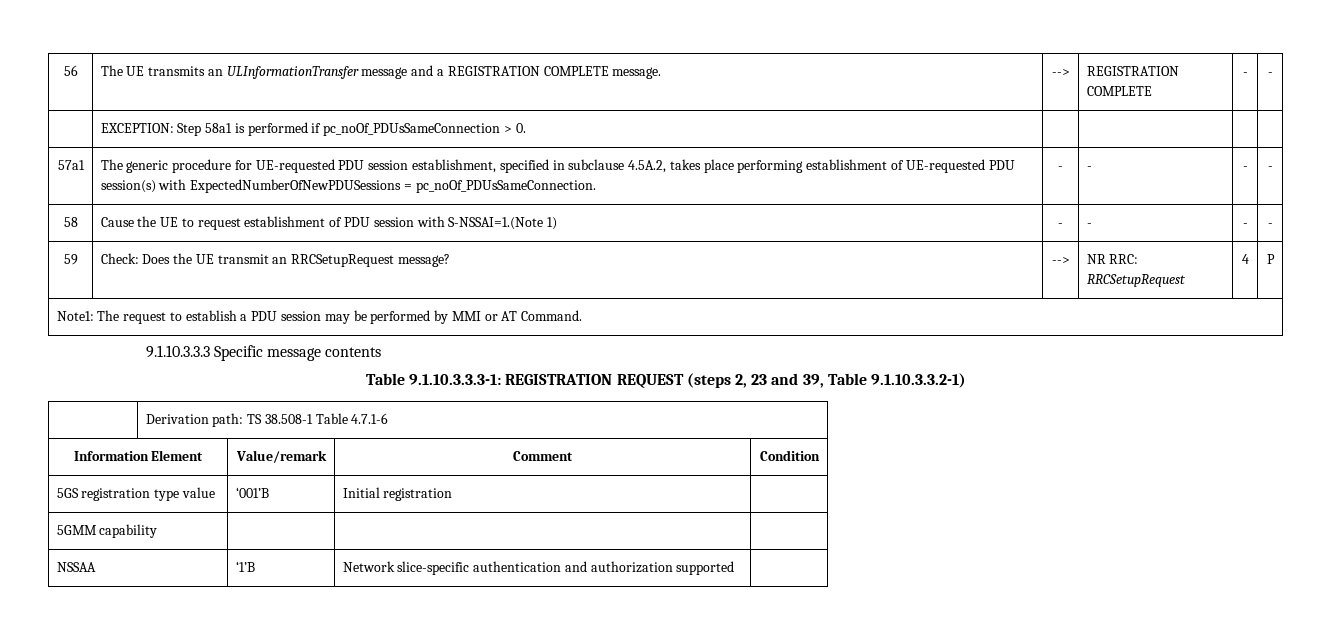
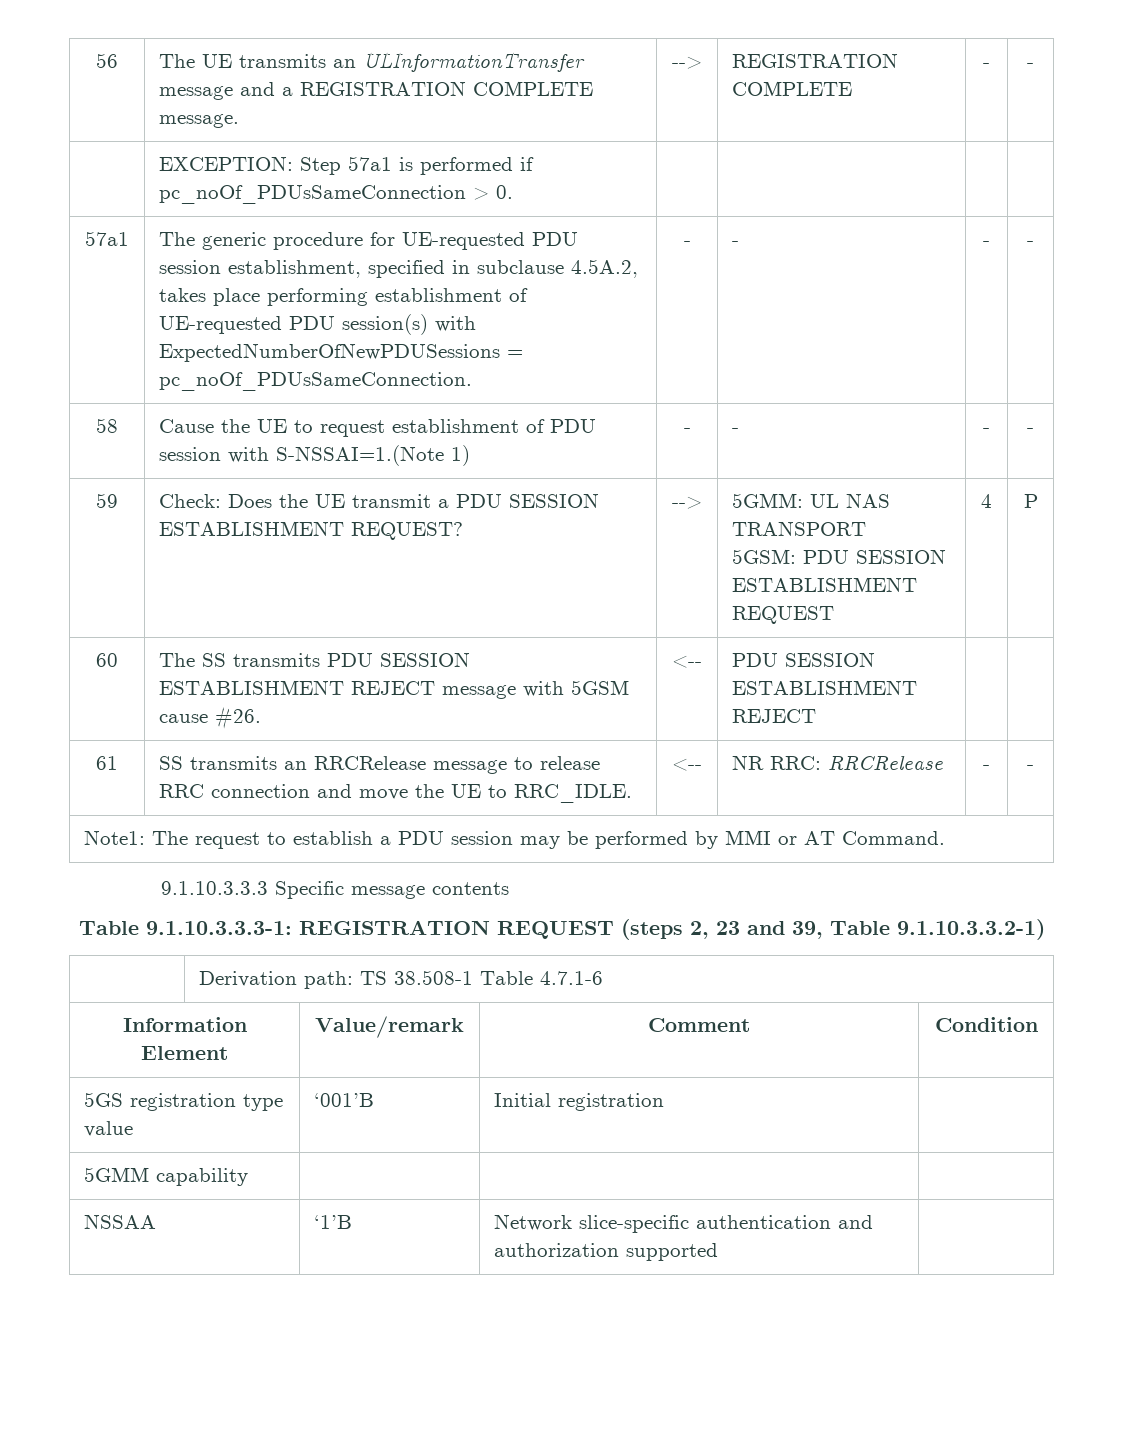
[205,123,233,133] 58a1 -> [348,156,393,171] 57a1
[272,254,451,267] [1051,257,1070,264] [1086,254,1139,264] [1086,274,1186,287] [1241,254,1249,264] [1266,254,1275,264] an RRCSetupRequest message? | --> | NR RRC: RRCSetupRequest | 4 | P -> [438,493,600,508] [159,521,464,540] [672,496,702,509] [732,493,891,508] [732,521,867,536] [732,549,947,564] [732,577,918,592] [732,606,835,624] [981,494,992,508] [1023,494,1038,508] [96,653,118,667] [159,652,471,667] [159,680,630,699] [159,706,262,729] [672,655,702,668] [732,652,876,667] [732,680,918,695] [732,709,817,723] [96,756,118,770] [159,756,601,774] [159,784,633,803] [672,758,702,771] [732,755,944,770] [983,765,990,770] [1027,765,1034,770] a PDU SESSION ESTABLISHMENT REQUEST? | --> | 5GMM: UL NAS TRANSPORT // 5GSM: PDU SESSION ESTABLISHMENT REQUEST | 4 | P // 60 | The SS transmits PDU SESSION ESTABLISHMENT REJECT message with 5GSM cause #26. | <-- | PDU SESSION ESTABLISHMENT REJECT | | // 61 | SS transmits an RRCRelease message to release RRC connection and move the UE to RRC_IDLE. | <-- | NR RRC: RRCRelease | - | -

